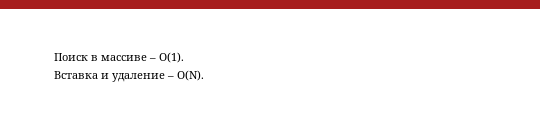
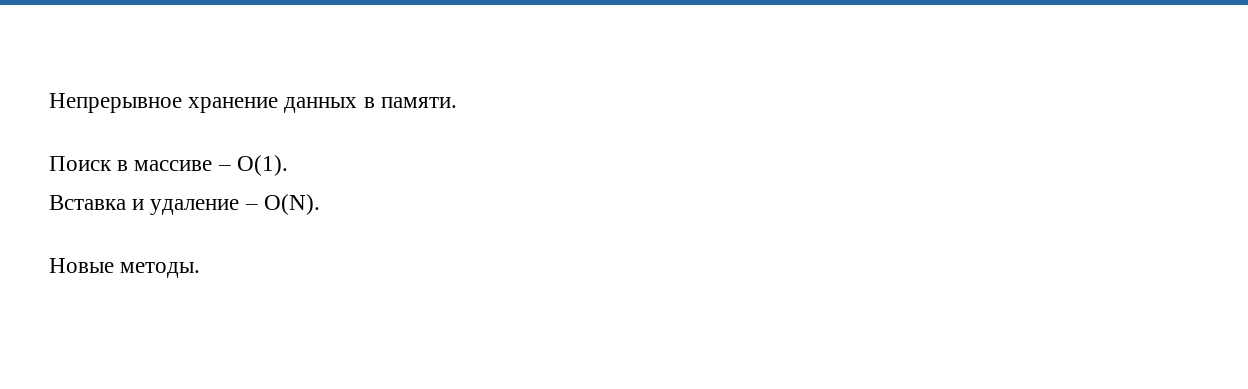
(54, 57) none -> [49,93,457,113] Непрерывное хранение данных в памяти. //
(204, 75) none -> [49,258,201,278] // Новые методы.

